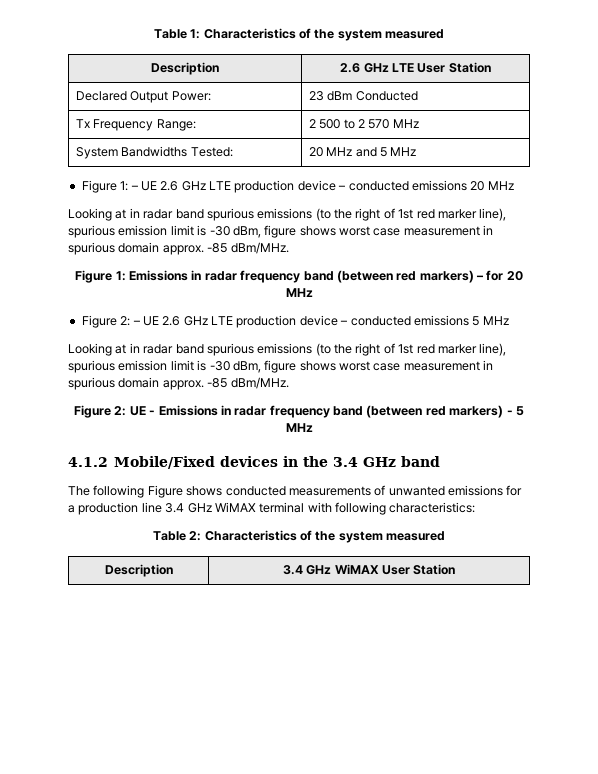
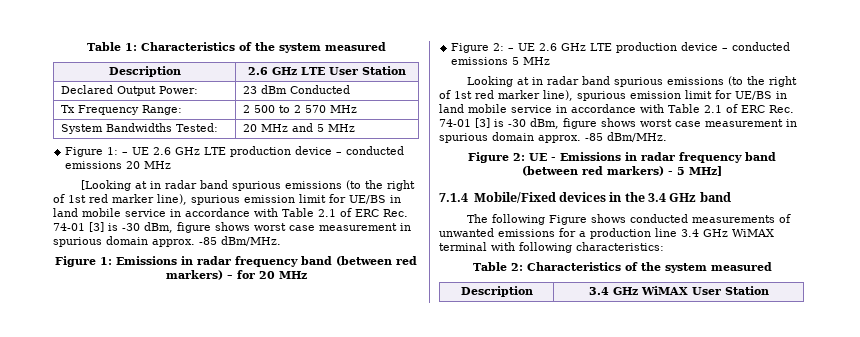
[68,208,112,221] Looking -> [81,180,132,191] [Looking
(194, 230) none -> [329,194,401,204] [53,208,408,217] [53,222,104,232] for UE/BS in land mobile service in accordance with Table 2.1 of ERC Rec. 74-01 [3]
(194, 365) none -> [715,90,787,100] [439,104,794,113] [439,118,490,128] for UE/BS in land mobile service in accordance with Table 2.1 of ERC Rec. 74-01 [3]
[285,423,313,432] [68,457,108,467] MHz // 4.1.2 -> [689,166,722,176] [439,193,468,202] MHz] // 7.1.4

